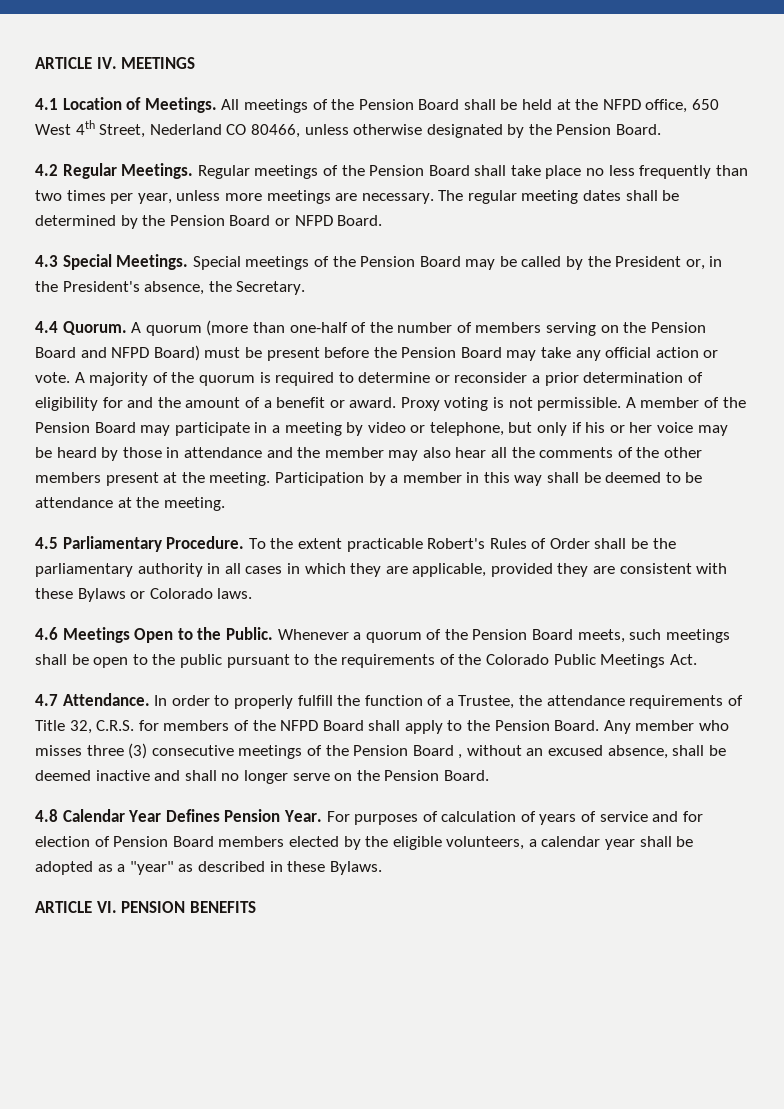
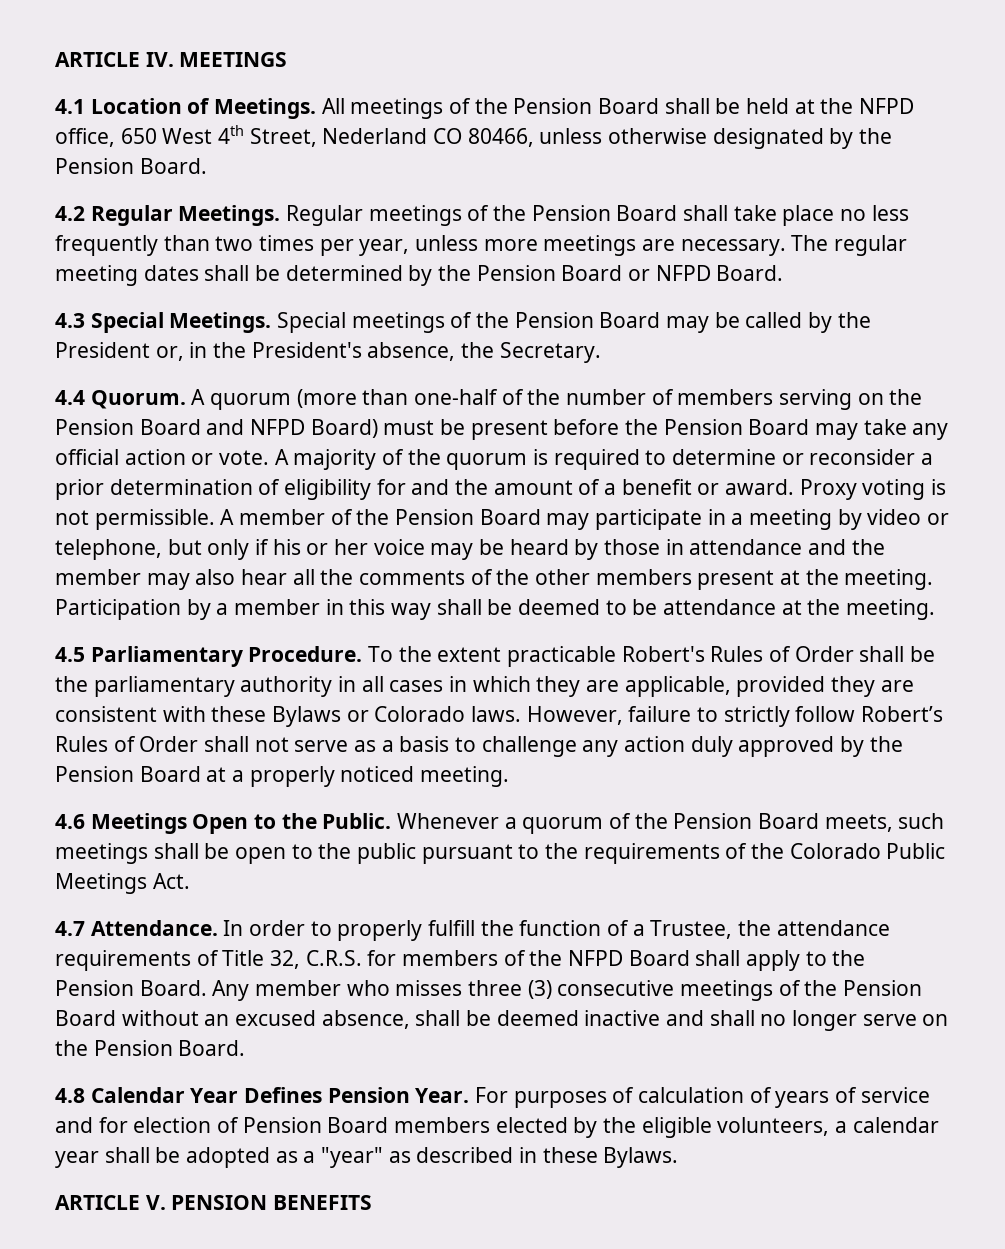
(253, 593) none -> [526,706,944,727] [55,736,903,757] [55,766,510,787] However, failure to strictly follow Robert’s Rules of Order shall not serve as a basis to challenge any action duly approved by the Pension Board at a properly noticed meeting.
[458,754,463,759] , -> (116, 1018) none
[96,901,117,913] VI. -> [145,1195,166,1210] V.

